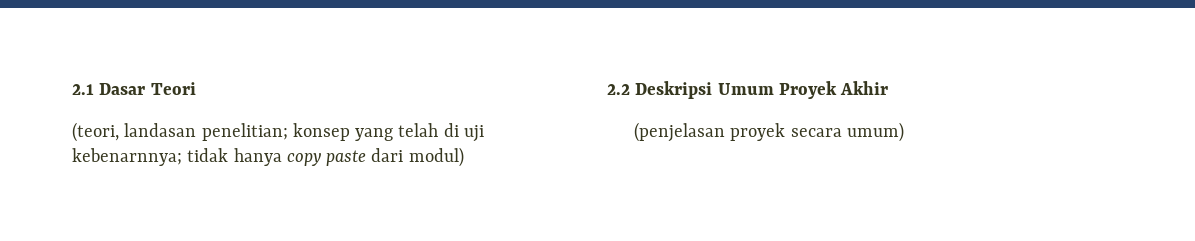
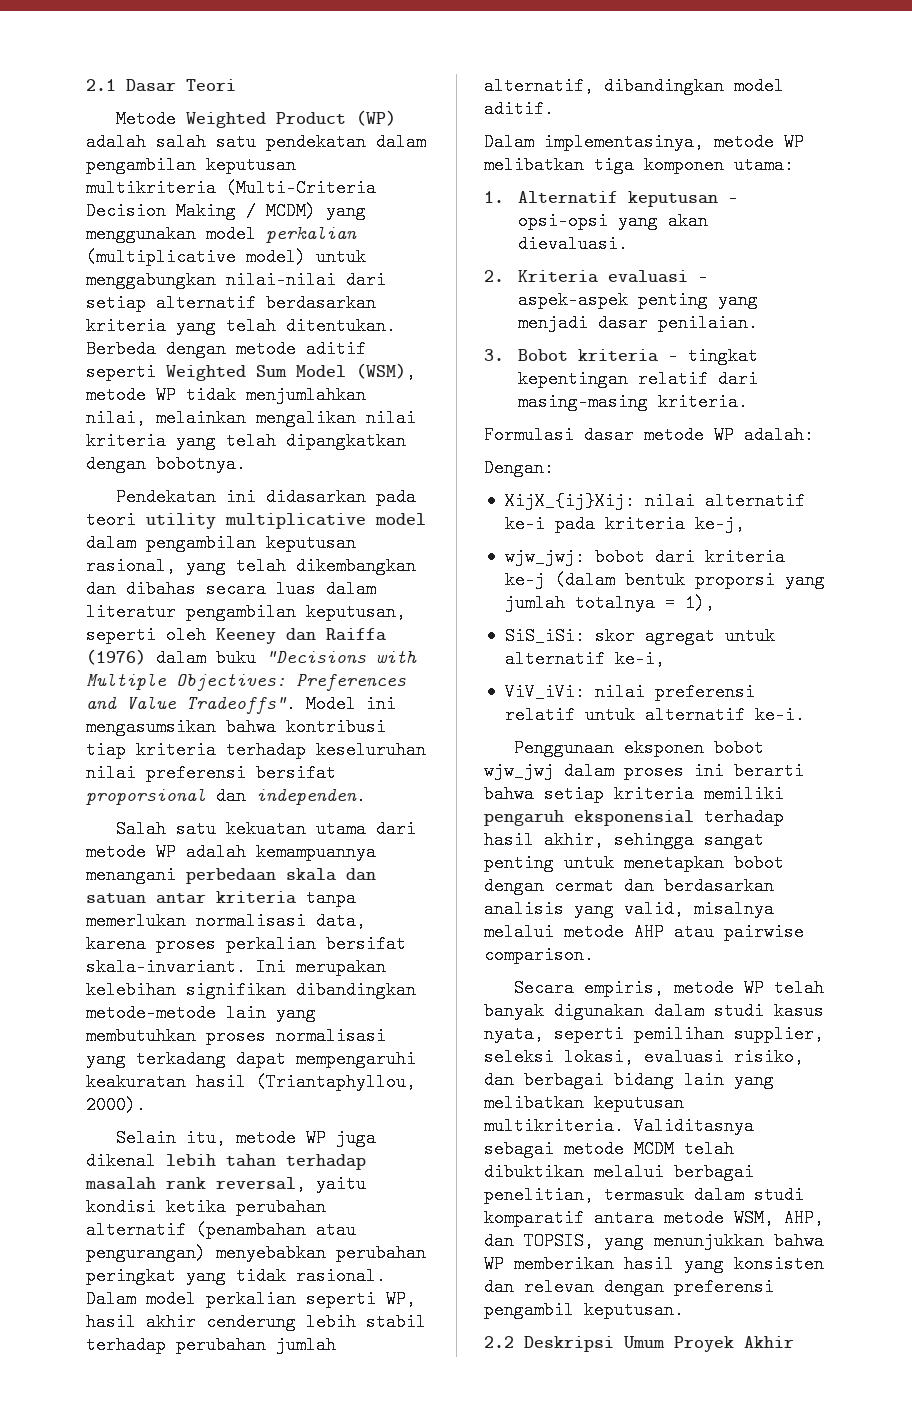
[72,122,484,142] [72,147,464,167] (teori, landasan penelitian; konsep yang telah di uji kebenarnnya; tidak hanya copy paste dari modul) -> [115,110,396,128] [86,133,426,151] [86,156,296,174] [86,179,376,197] [86,202,366,220] [86,225,357,243] [86,248,366,266] [86,271,386,289] [86,294,376,312] [86,317,396,335] [86,340,366,358] [86,363,416,381] [86,386,366,404] [86,409,416,427] [86,432,406,450] [86,455,246,473] [115,488,416,506] [86,511,426,529] [86,534,356,552] [86,557,416,575] [86,580,376,598] [86,603,406,621] [86,626,386,644] [86,649,417,667] [86,673,406,691] [86,695,396,714] [86,718,386,736] [86,741,426,759] [86,764,336,782] [86,787,366,805] [115,820,416,838] [86,843,376,861] [86,866,376,884] [86,889,356,907] [86,912,366,930] [86,935,406,953] [86,958,386,976] [86,981,416,999] [86,1004,316,1022] [86,1027,386,1045] [86,1050,416,1068] [86,1073,416,1091] [86,1096,146,1114] [115,1129,376,1147] [86,1152,366,1170] [85,1175,366,1193] [86,1198,326,1216] [86,1221,356,1239] [86,1244,426,1262] [86,1267,386,1285] [86,1290,416,1308] [86,1313,426,1331] [86,1336,336,1354] [484,77,784,95] [484,100,554,118] [484,133,804,151] [484,156,794,174] [484,191,739,207] [518,212,709,230] [518,235,629,253] [484,270,709,283] [518,291,759,309] [518,314,759,332] [484,347,759,365] [518,370,759,388] [518,393,749,411] [484,426,814,444] [484,459,554,477] [504,492,805,510] [504,515,745,533] [504,548,785,566] [504,571,825,589] [504,594,715,612] [504,627,775,645] [504,650,665,668] [504,683,755,701] [504,706,805,724] [513,739,764,757] [484,762,804,780] [484,785,784,803] [484,808,784,826] [484,831,764,849] [484,854,784,872] [484,877,774,895] [484,900,774,918] [484,923,804,941] [484,946,594,964] [513,979,824,997] [484,1002,824,1020] [484,1025,824,1043] [484,1048,804,1066] [484,1071,774,1089] [484,1094,684,1112] [484,1117,754,1135] [484,1140,734,1158] [484,1163,754,1181] [484,1186,804,1204] [484,1209,824,1227] [484,1232,824,1250] [484,1255,824,1273] [484,1278,774,1296] [484,1301,684,1319] Metode Weighted Product (WP) adalah salah satu pendekatan dalam pengambilan keputusan multikriteria (Multi-Criteria Decision Making / MCDM) yang menggunakan model perkalian (multiplicative model) untuk menggabungkan nilai-nilai dari setiap alternatif berdasarkan kriteria yang telah ditentukan. Berbeda dengan metode aditif seperti Weighted Sum Model (WSM), metode WP tidak menjumlahkan nilai, melainkan mengalikan nilai kriteria yang telah dipangkatkan dengan bobotnya. // Pendekatan ini didasarkan pada teori utility multiplicative model dalam pengambilan keputusan rasional, yang telah dikembangkan dan dibahas secara luas dalam literatur pengambilan keputusan, seperti oleh Keeney dan Raiffa (1976) dalam buku "Decisions with Multiple Objectives: Preferences and Value Tradeoffs". Model ini mengasumsikan bahwa kontribusi tiap kriteria terhadap keseluruhan nilai preferensi bersifat proporsional dan independen. // Salah satu kekuatan utama dari metode WP adalah kemampuannya menangani perbedaan skala dan satuan antar kriteria tanpa memerlukan normalisasi data, karena proses perkalian bersifat skala-invariant. Ini merupakan kelebihan signifikan dibandingkan metode-metode lain yang membutuhkan proses normalisasi yang terkadang dapat mempengaruhi keakuratan hasil (Triantaphyllou, 2000). // Selain itu, metode WP juga dikenal lebih tahan terhadap masalah rank reversal, yaitu kondisi ketika perubahan alternatif (penambahan atau pengurangan) menyebabkan perubahan peringkat yang tidak rasional. Dalam model perkalian seperti WP, hasil akhir cenderung lebih stabil terhadap perubahan jumlah alternatif, dibandingkan model aditif. // Dalam implementasinya, metode WP melibatkan tiga komponen utama: // 1. Alternatif keputusan – opsi-opsi yang akan dievaluasi. // 2. Kriteria evaluasi – aspek-aspek penting yang menjadi dasar penilaian. // 3. Bobot kriteria – tingkat kepentingan relatif dari masing-masing kriteria. // Formulasi dasar metode WP adalah: // Dengan: // XijX_{ij}Xij: nilai alternatif ke-i pada kriteria ke-j, // wjw_jwj: bobot dari kriteria ke-j (dalam bentuk proporsi yang jumlah totalnya = 1), // SiS_iSi: skor agregat untuk alternatif ke-i, // ViV_iVi: nilai preferensi relatif untuk alternatif ke-i. // Penggunaan eksponen bobot wjw_jwj dalam proses ini berarti bahwa setiap kriteria memiliki pengaruh eksponensial terhadap hasil akhir, sehingga sangat penting untuk menetapkan bobot dengan cermat dan berdasarkan analisis yang valid, misalnya melalui metode AHP atau pairwise comparison. // Secara empiris, metode WP telah banyak digunakan dalam studi kasus nyata, seperti pemilihan supplier, seleksi lokasi, evaluasi risiko, dan berbagai bidang lain yang melibatkan keputusan multikriteria. Validitasnya sebagai metode MCDM telah dibuktikan melalui berbagai penelitian, termasuk dalam studi komparatif antara metode WSM, AHP, dan TOPSIS, yang menunjukkan bahwa WP memberikan hasil yang konsisten dan relevan dengan preferensi pengambil keputusan.
[634,122,904,142] // (penjelasan proyek secara umum) -> (794, 1342) none

